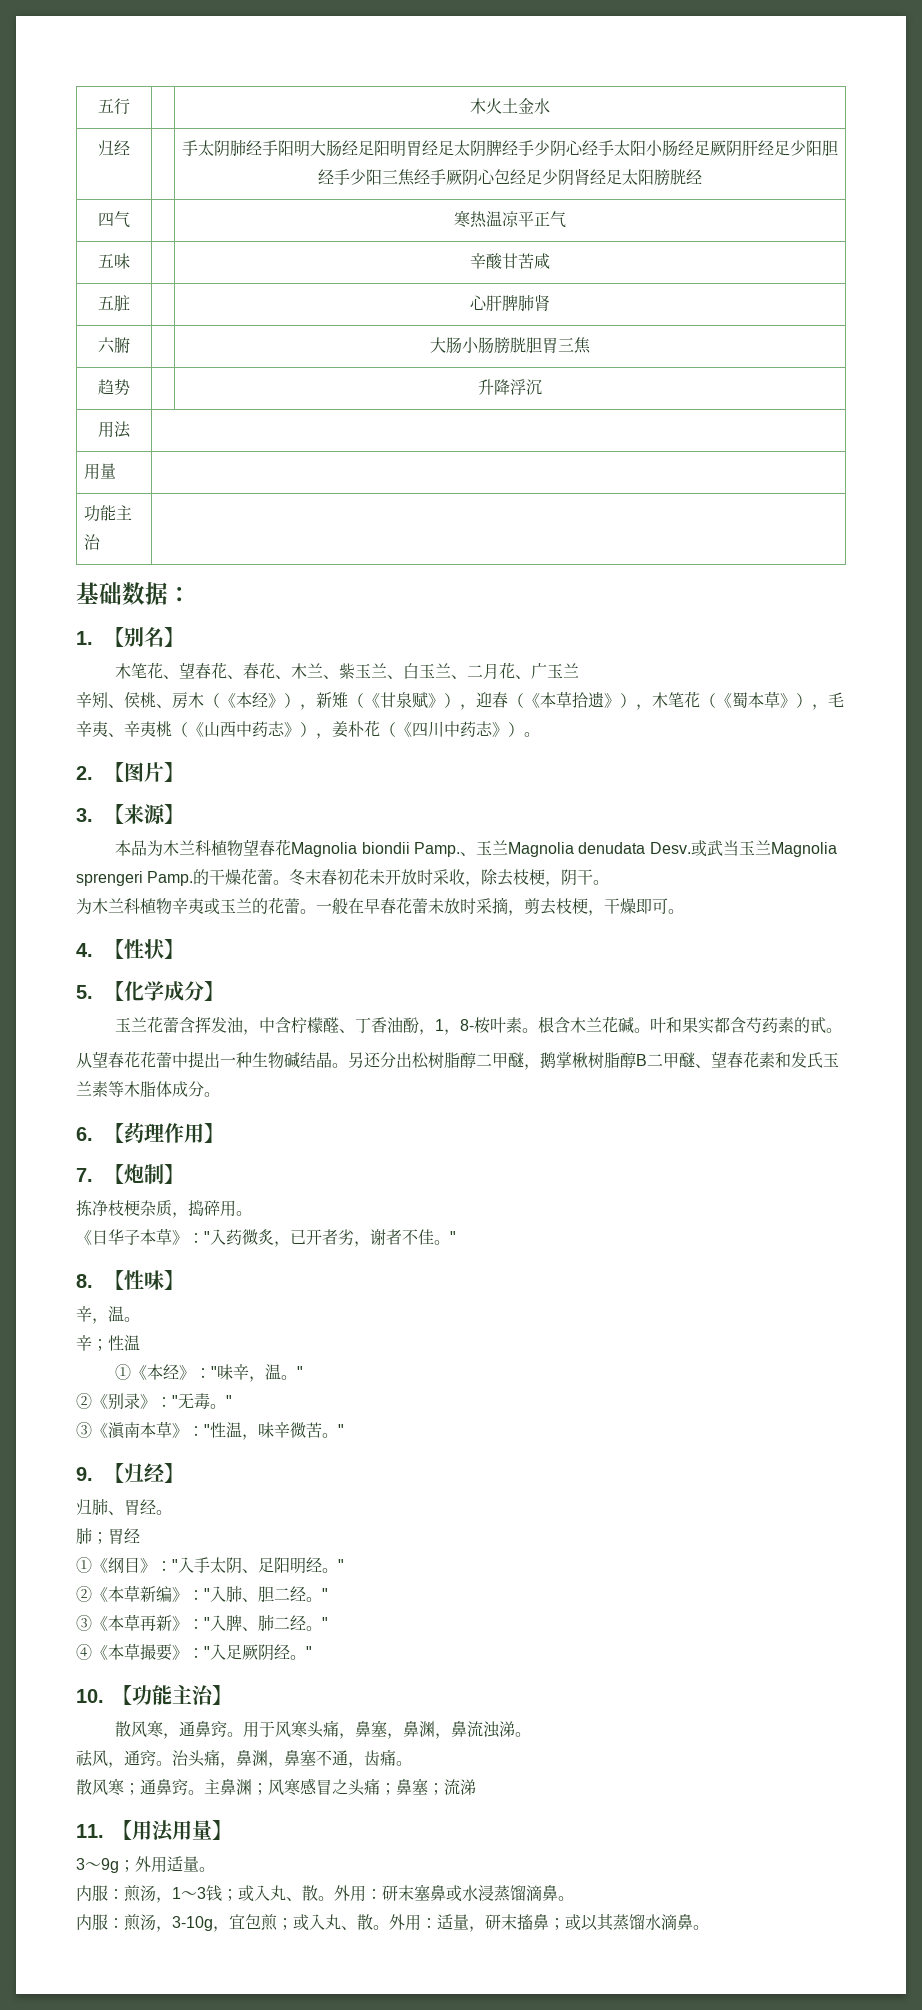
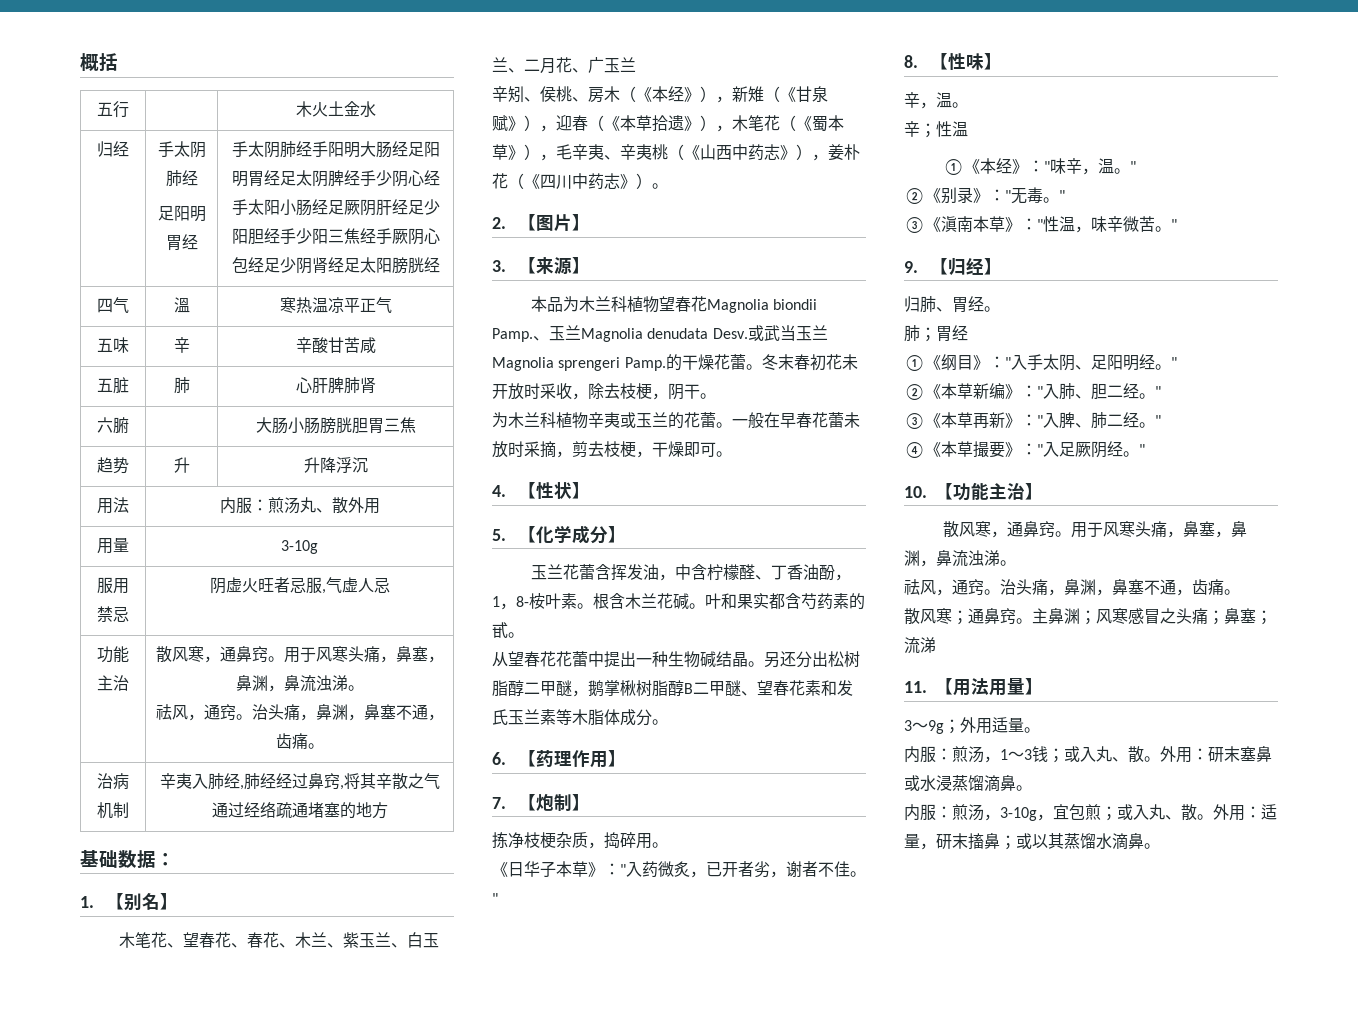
(98, 105) none -> [80,53,118,72] 概括 //
(130, 148) none -> [157,141,206,158] [165,170,198,187] [157,205,206,222] [165,234,198,251] 手太阴肺经 // 足阳明胃经
(130, 219) none -> [173,297,190,313] 溫
(130, 261) none -> [173,337,190,353] 辛
(130, 303) none -> [173,377,190,394] 肺
(130, 387) none -> [173,457,190,473] 升
[83,463,116,480] [83,505,132,522] [83,534,101,550] // 用量 | // 功能主治 | -> [219,497,380,514] [97,538,129,554] [281,540,318,554] [97,577,129,594] [97,606,129,622] [209,577,390,594] [97,646,129,663] [97,675,129,691] [155,646,444,663] [235,675,364,692] [155,704,444,721] [275,733,324,749] [97,773,129,790] [97,802,129,819] [159,773,440,790] [211,801,388,819] 内服：煎汤丸、散外用 // 用量 | 3-10g // 服用禁忌 | 阴虚火旺者忌服,气虚人忌 // 功能主治 | 散风寒，通鼻窍。用于风寒头痛，鼻塞，鼻渊，鼻流浊涕。 // 祛风，通窍。治头痛，鼻渊，鼻塞不通，齿痛。 // 治病机制 | 辛夷入肺经,肺经经过鼻窍,将其辛散之气通过经络疏通堵塞的地方

